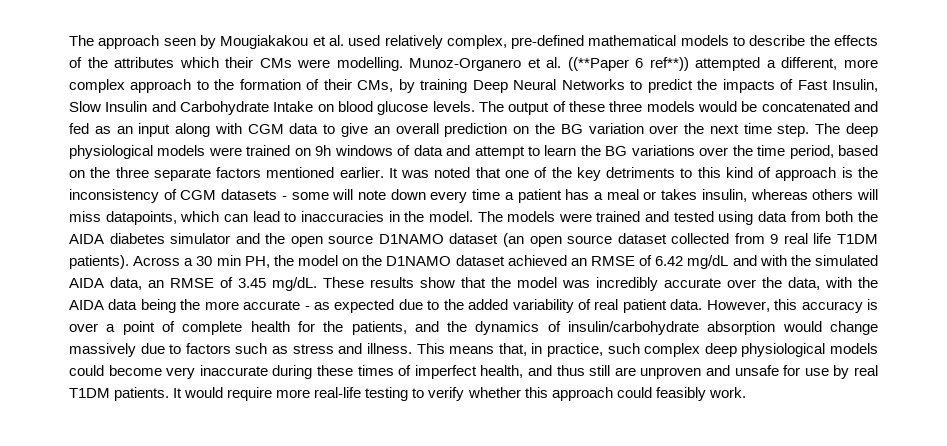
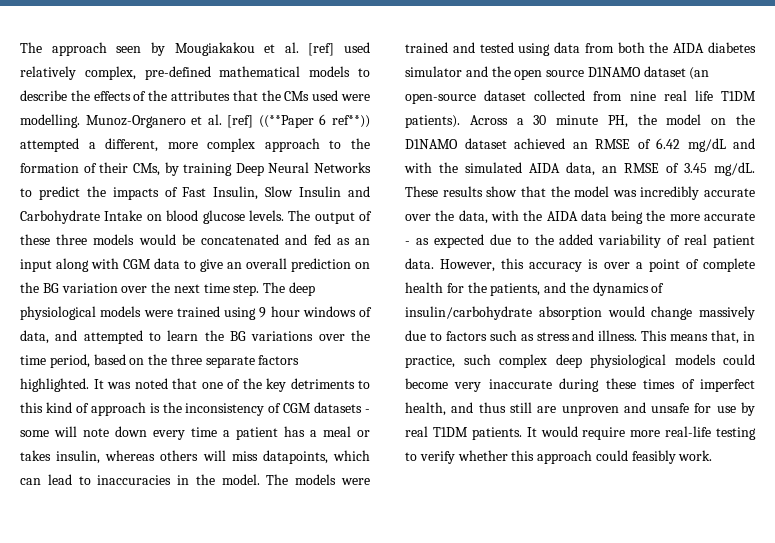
(344, 40) none -> [308,43,335,56] [ref]
[179,57,292,68] which their CMs -> [232,90,339,101] that the CMs used
(562, 62) none -> [227,115,254,128] [ref]
[294,145,525,159] on 9h windows of data and attempt -> [224,306,372,320] [20,330,143,344] using 9 hour windows of data, and attempted
[266,167,384,178] mentioned earlier. -> [20,378,89,392] highlighted.
[529,235,613,247] open source -> [405,93,476,104] open-source
[770,234,779,244] 9 -> [629,91,656,101] nine
[216,255,241,266] min -> [556,115,599,125] minute

